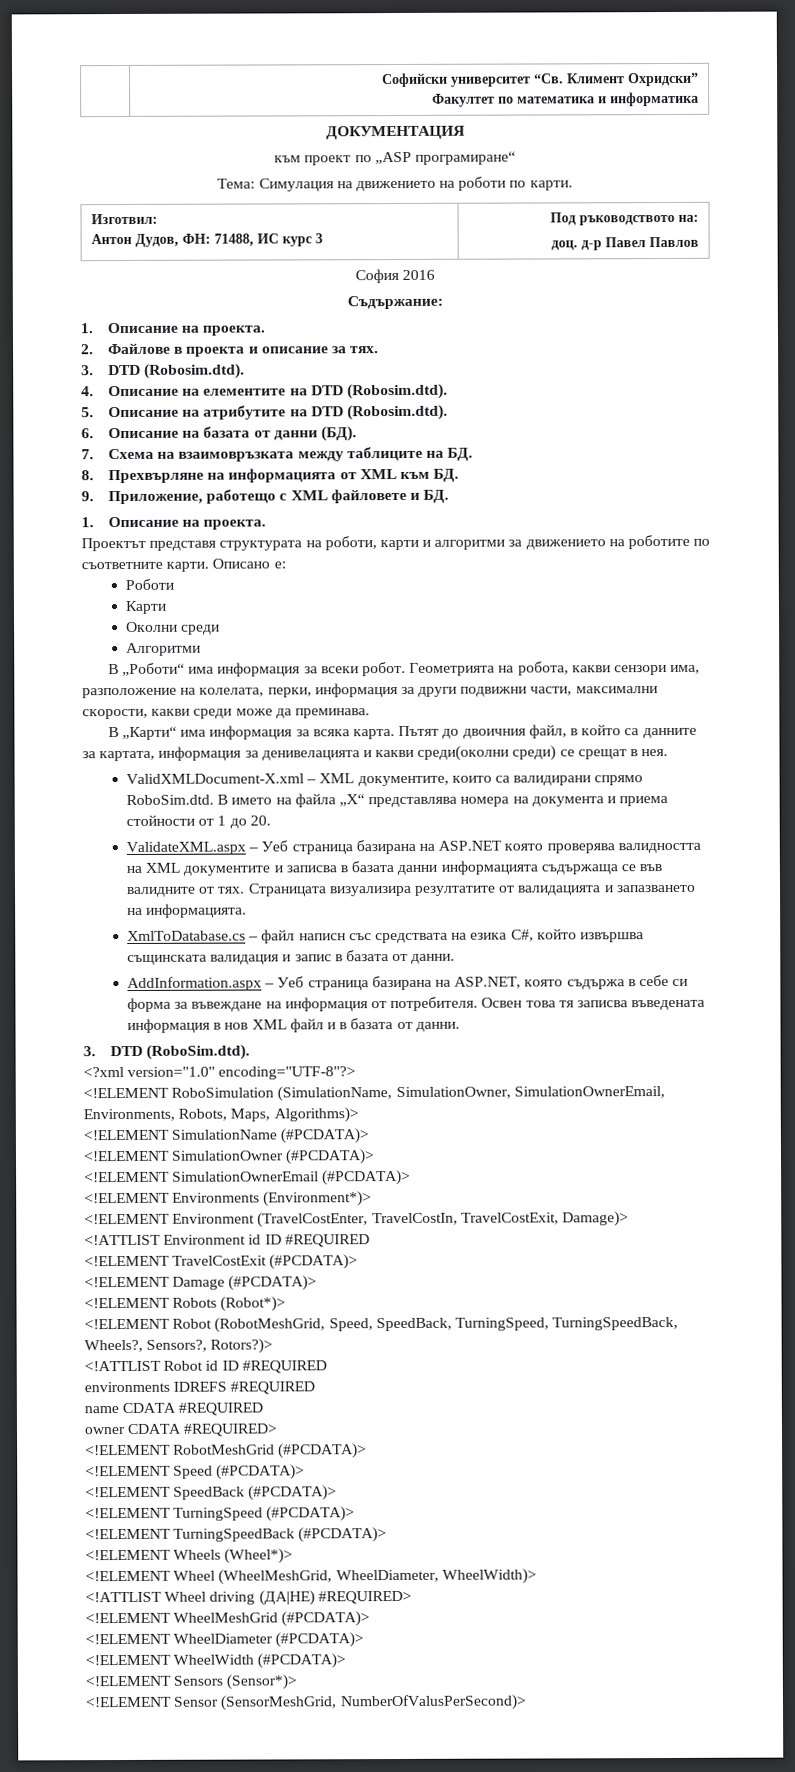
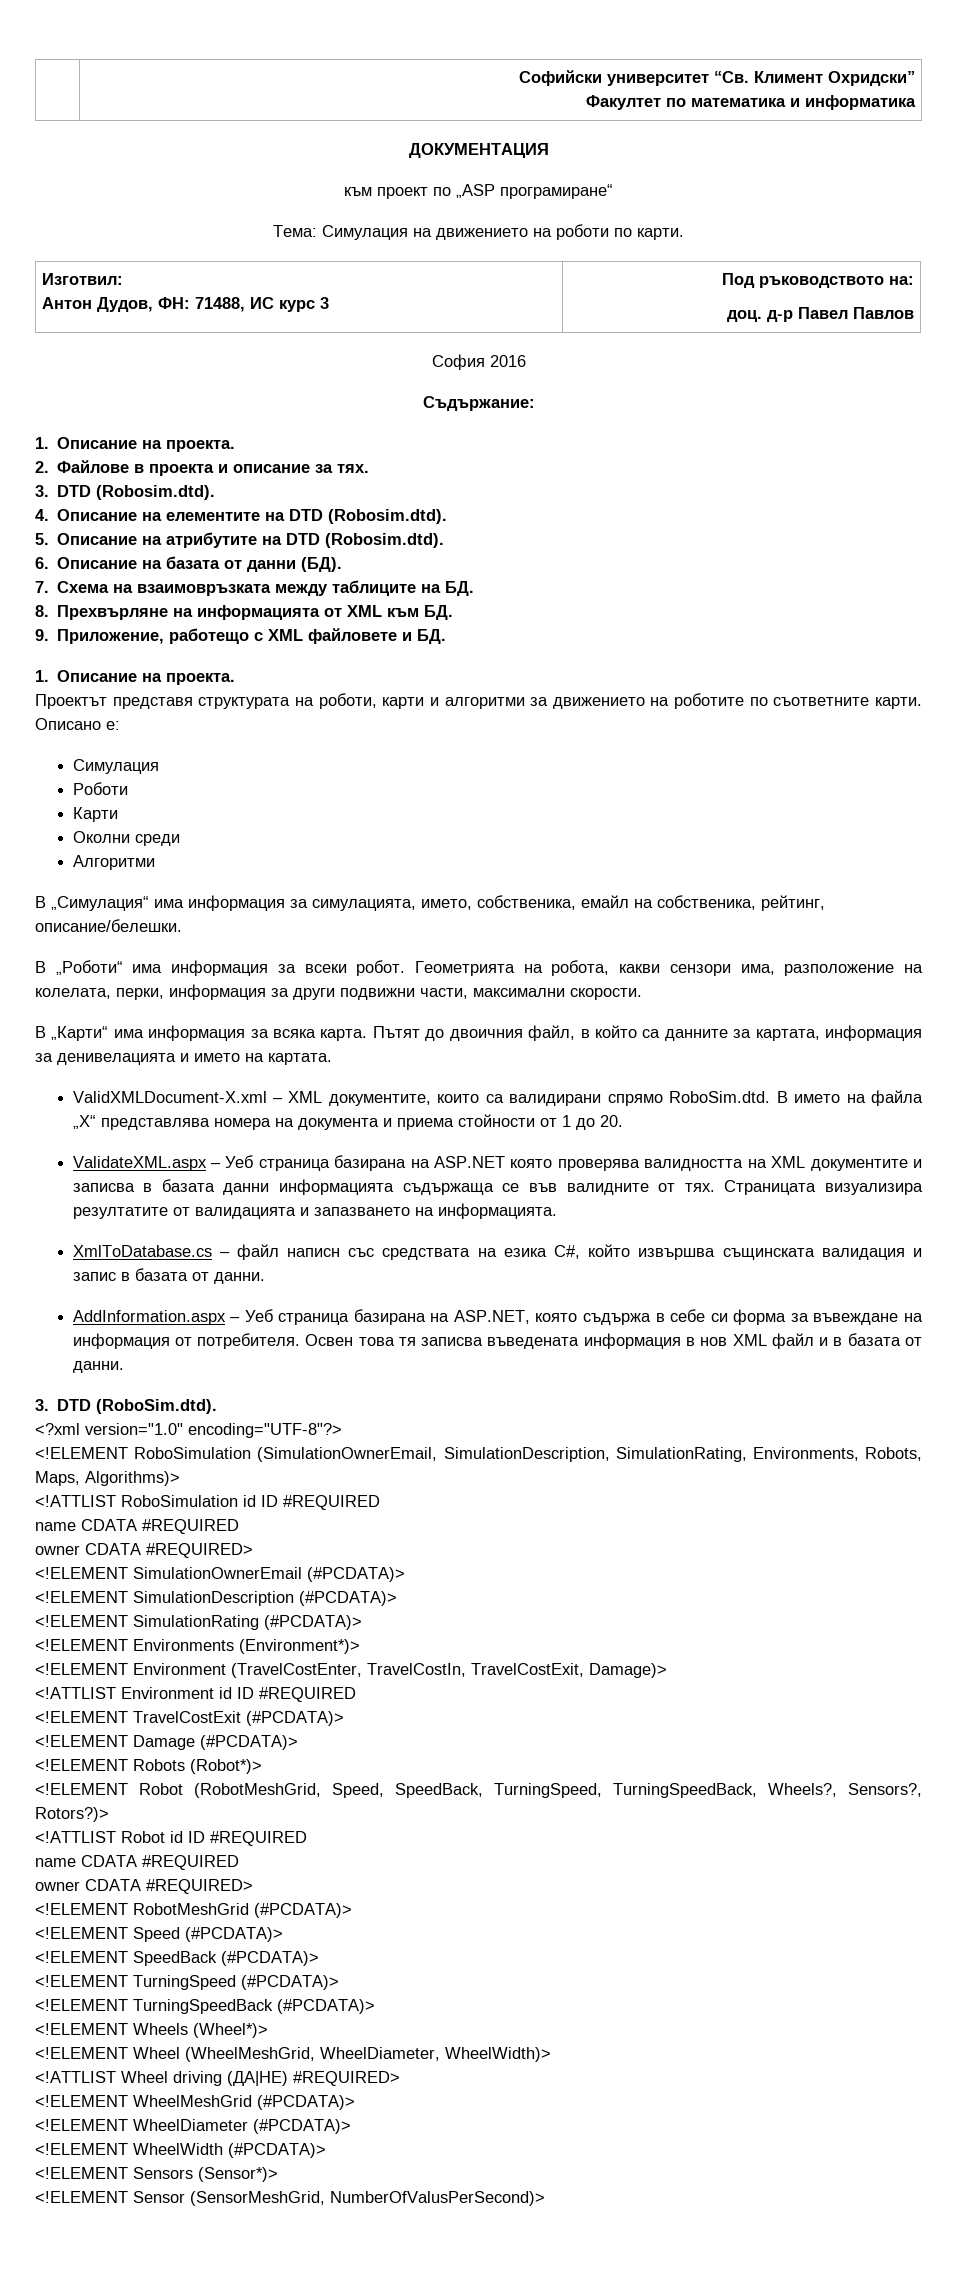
(286, 565) none -> [72,759,159,774] // Симулация
(202, 649) none -> [35,895,825,911] [35,919,182,932] // В „Симулация“ има информация за симулацията, името, собственика, емайл на собственика, рейтинг, описание/белешки.
[82,708,370,720] скорости, какви среди може да преминава. -> [570,988,642,1000] скорости.
[375,745,669,761] какви среди(околни среди) се срещат в нея. -> [194,1053,332,1065] името на картата.
[277,1086,665,1102] (SimulationName, SimulationOwner, SimulationOwnerEmail, -> [257,1447,747,1462] (SimulationOwnerEmail, SimulationDescription, SimulationRating,
[83,1128,370,1144] [83,1149,376,1165] [84,1171,320,1183] // <!ELEMENT SimulationName (#PCDATA)> // <!ELEMENT SimulationOwner (#PCDATA)> // <!ELEMENT SimulationOwnerEmail -> [35,1495,380,1510] [35,1519,239,1534] [35,1543,253,1558] [35,1567,405,1582] [35,1591,397,1606] [35,1615,259,1630] // <!ATTLIST RoboSimulation id ID #REQUIRED // name CDATA #REQUIRED // owner CDATA #REQUIRED> // <!ELEMENT SimulationOwnerEmail (#PCDATA)> // <!ELEMENT SimulationDescription (#PCDATA)> // <!ELEMENT SimulationRating
[84,1381,316,1395] // environments IDREFS #REQUIRED -> (307, 1838) none

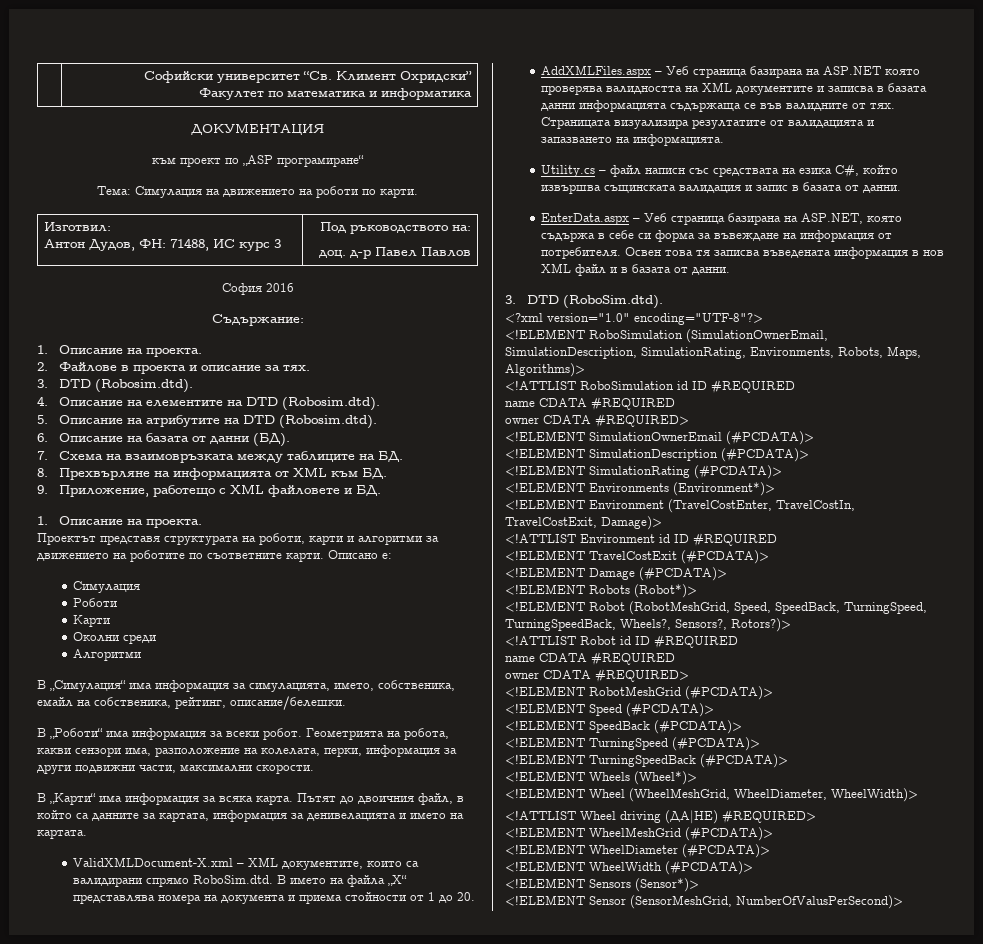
[72,1156,207,1171] ValidateXML.aspx -> [541,65,652,78] AddXMLFiles.aspx
[72,1245,212,1257] XmlToDatabase.cs -> [541,165,596,177] Utility.cs
[72,1310,226,1325] AddInformation.aspx -> [541,213,630,225] EnterData.aspx

